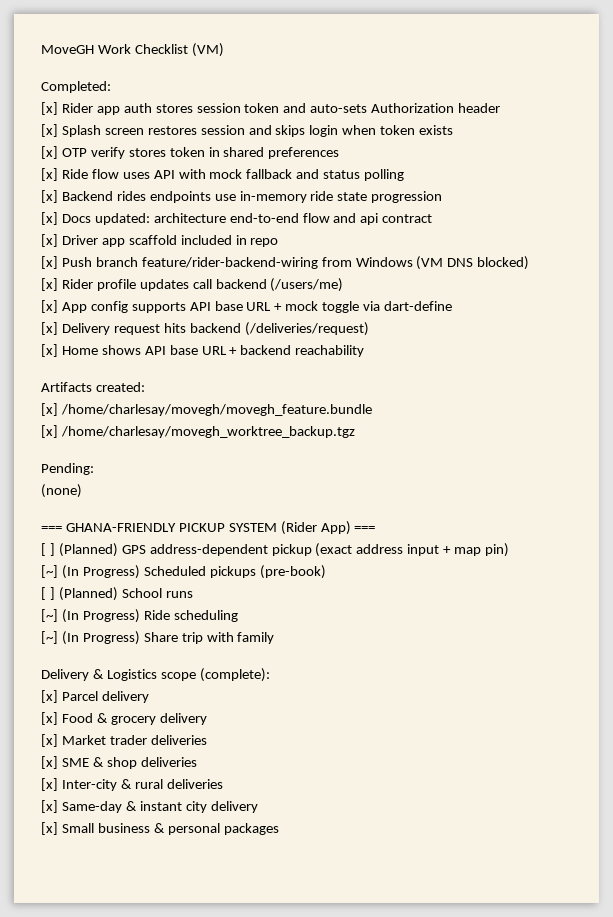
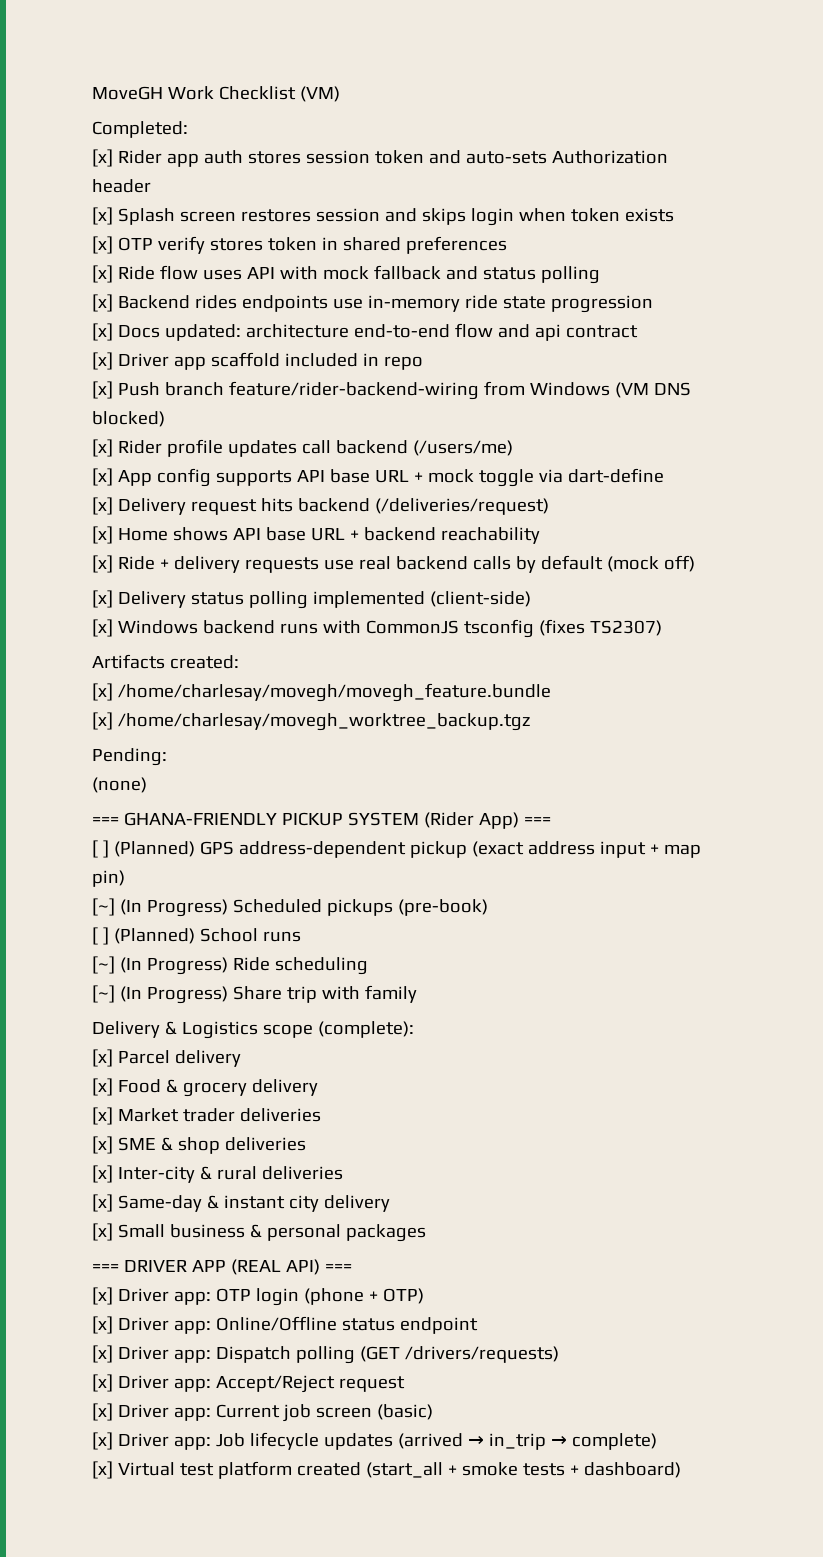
(365, 351) none -> [92,555,695,573] [92,590,531,609] [92,619,662,638] // [x] Ride + delivery requests use real backend calls by default (mock off) // [x] Delivery status polling implemented (client-side) // [x] Windows backend runs with CommonJS tsconfig (fixes TS2307)
(279, 829) none -> [92,1259,352,1275] [92,1287,424,1306] [92,1316,478,1334] [92,1345,559,1364] [92,1374,405,1393] [92,1403,433,1422] [92,1432,657,1450] [92,1461,681,1479] // === DRIVER APP (REAL API) === // [x] Driver app: OTP login (phone + OTP) // [x] Driver app: Online/Offline status endpoint // [x] Driver app: Dispatch polling (GET /drivers/requests) // [x] Driver app: Accept/Reject request // [x] Driver app: Current job screen (basic) // [x] Driver app: Job lifecycle updates (arrived → in_trip → complete) // [x] Virtual test platform created (start_all + smoke tests + dashboard)

